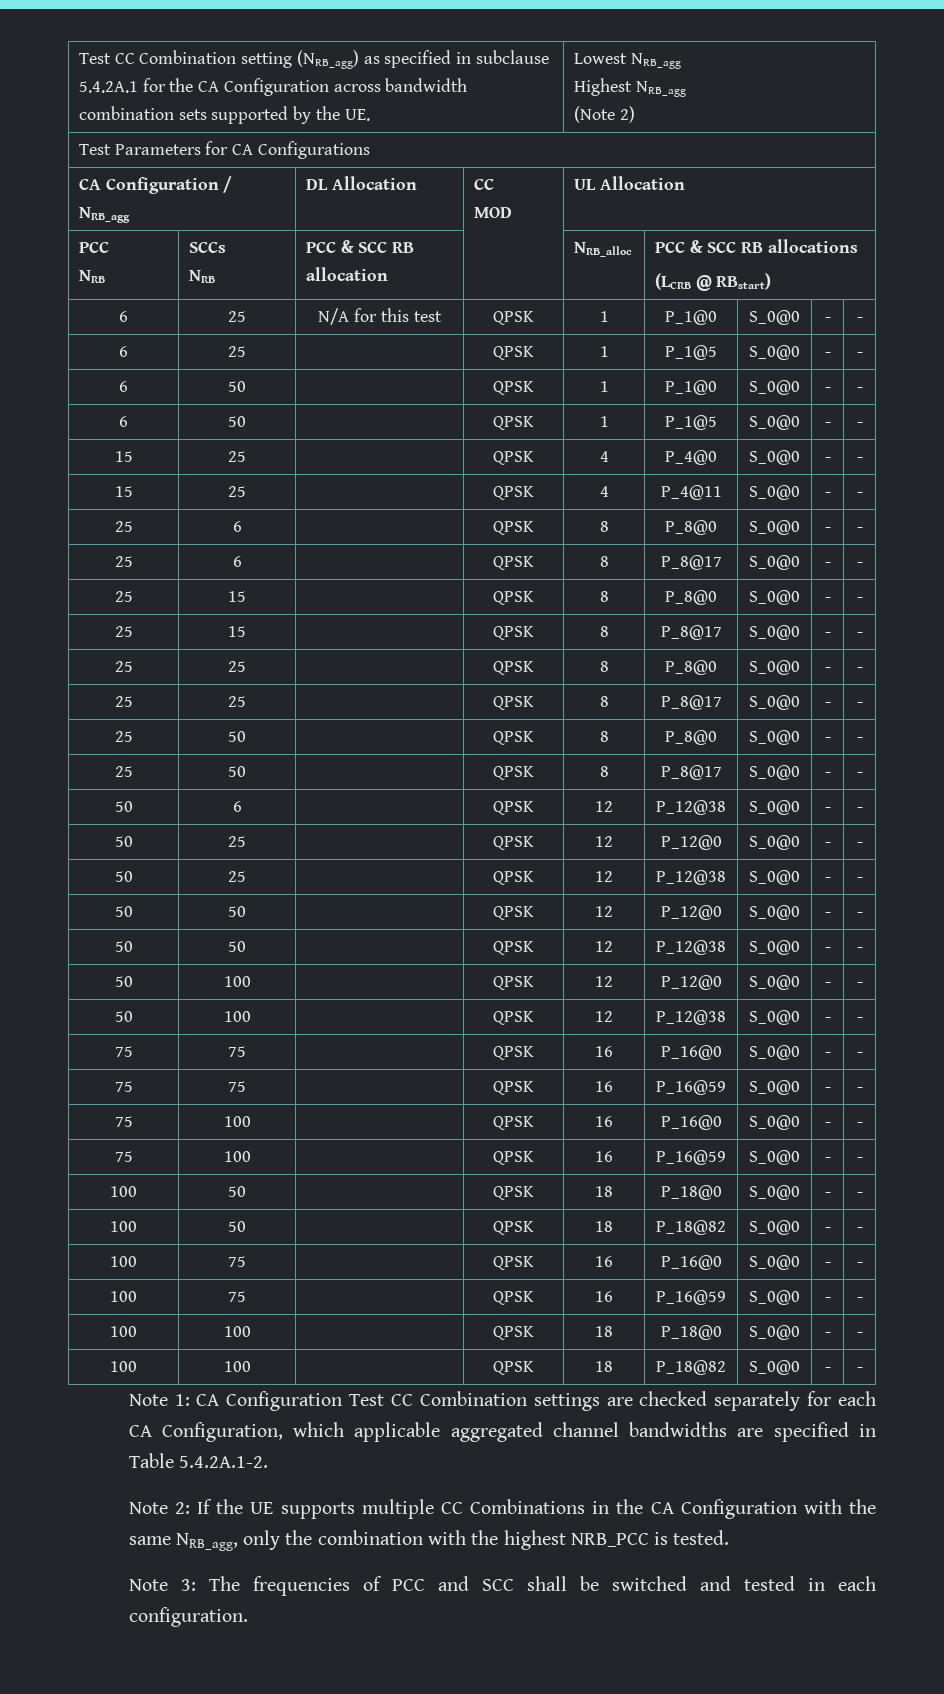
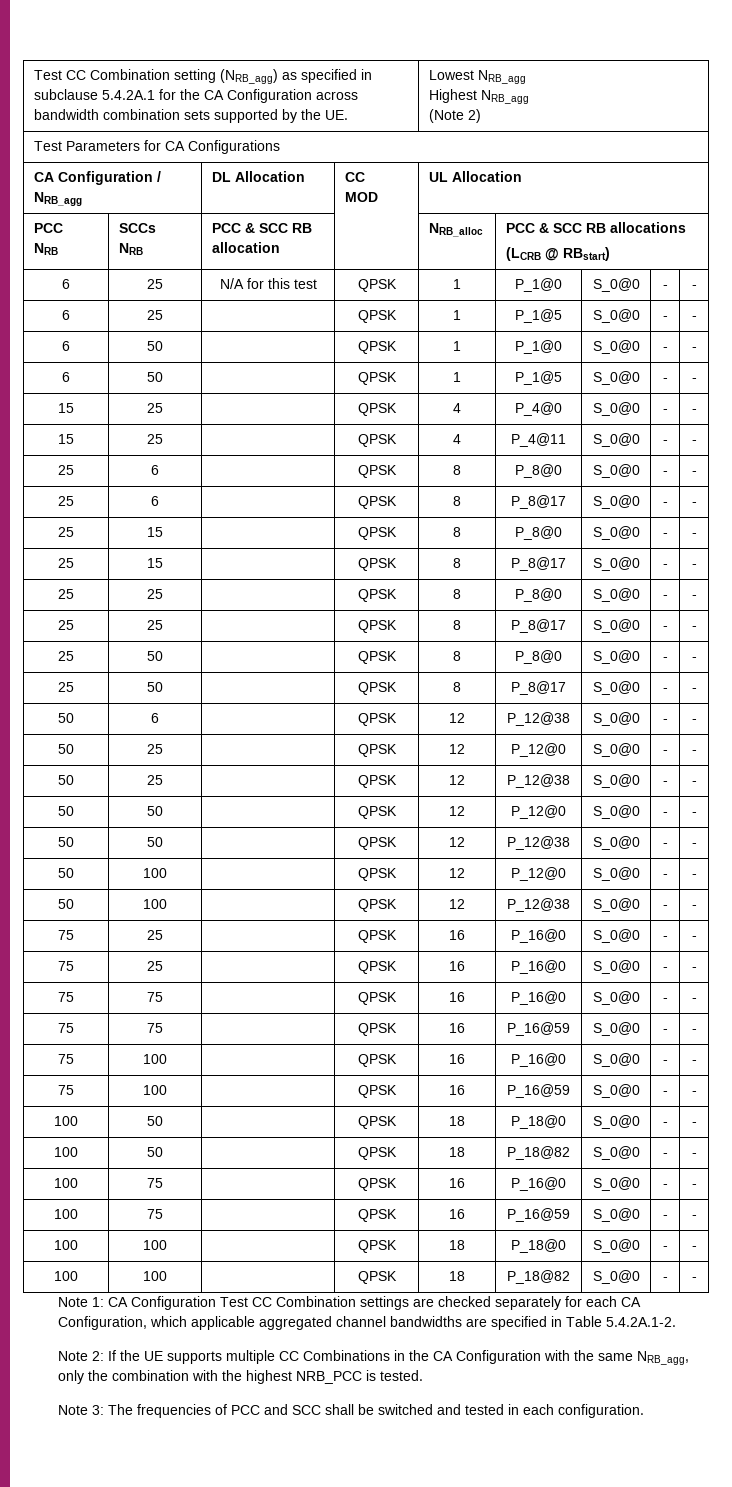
(863, 1019) none -> [58,930,74,940] [147,930,163,940] [357,930,397,943] [449,930,465,940] [511,929,566,943] [592,929,640,943] [662,936,668,940] [691,936,697,940] [58,961,74,971] [147,961,163,971] [357,961,397,974] [449,961,465,971] [511,960,566,974] [592,960,640,974] [662,967,668,971] [691,967,697,971] // 75 | 25 | | QPSK | 16 | P_16@0 | S_0@0 | - | - // 75 | 25 | | QPSK | 16 | P_16@0 | S_0@0 | - | -

